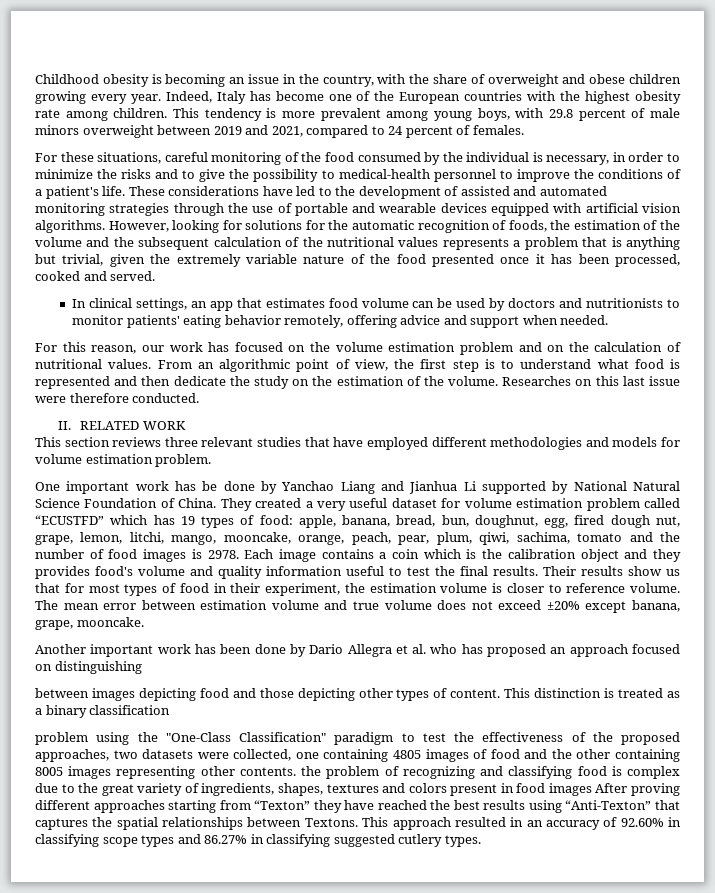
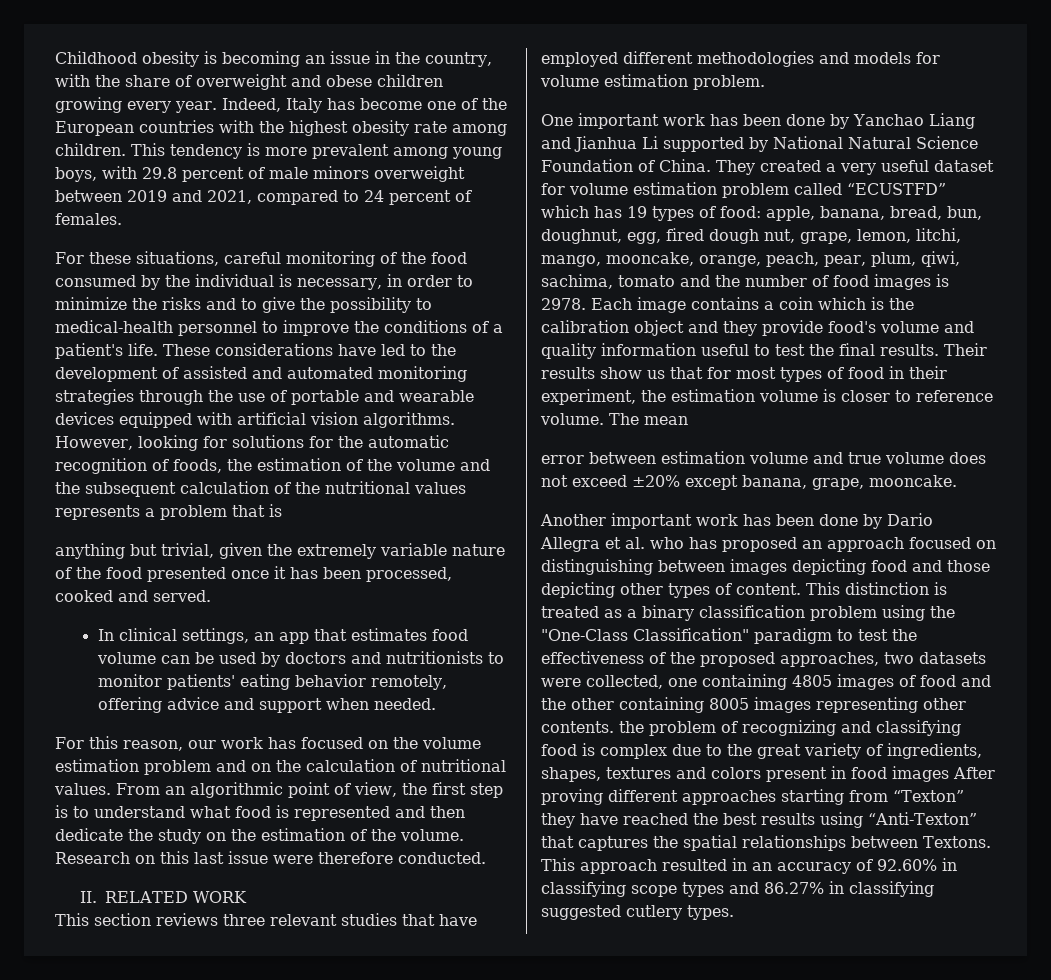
(622, 242) none -> (282, 510) //
[502,376,572,386] Researches -> [55,852,130,864] Research
[202,481,218,491] be -> [743,114,781,126] been
[35,566,90,579] provides -> [762,320,823,336] provide
(99, 606) none -> (688, 420) //
(142, 667) // -> (653, 567) none
(171, 710) // -> (805, 611) none

